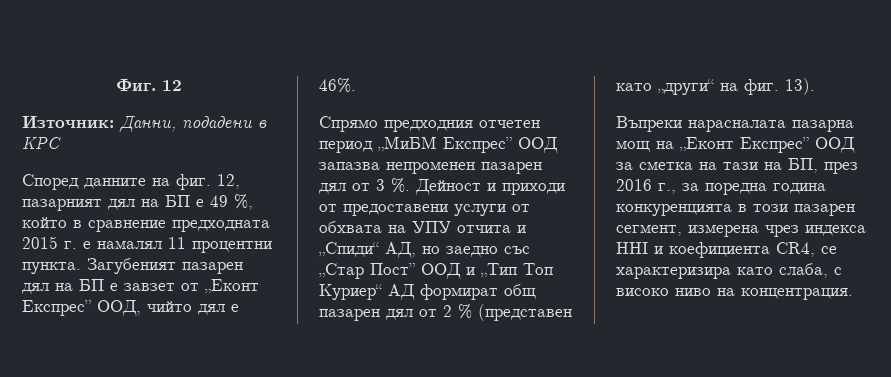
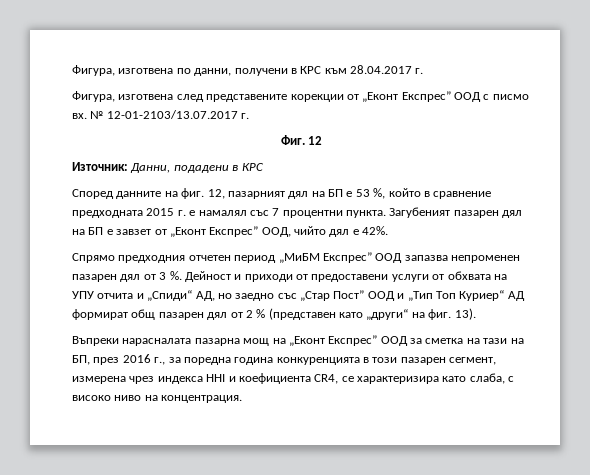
(115, 85) none -> [72,65,424,76] [72,91,529,102] [72,110,250,119] Фигура, изготвена по данни, получени в КРС към 28.04.2017 г. // Фигура, изготвена след представените корекции от „Еконт Експрес” ООД с писмо вх. № 12-01-2103/13.07.2017 г. //
[210,195,228,207] 49 -> [355,189,370,197] 53
[168,237,186,249] 11 -> [249,208,280,216] със 7
[319,78,356,93] 46%. -> [362,226,389,235] 42%.

